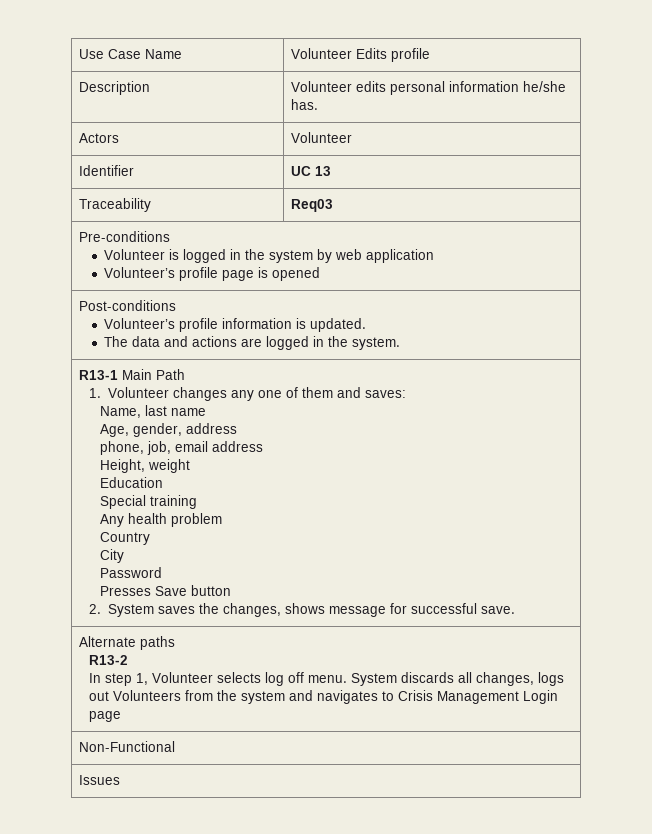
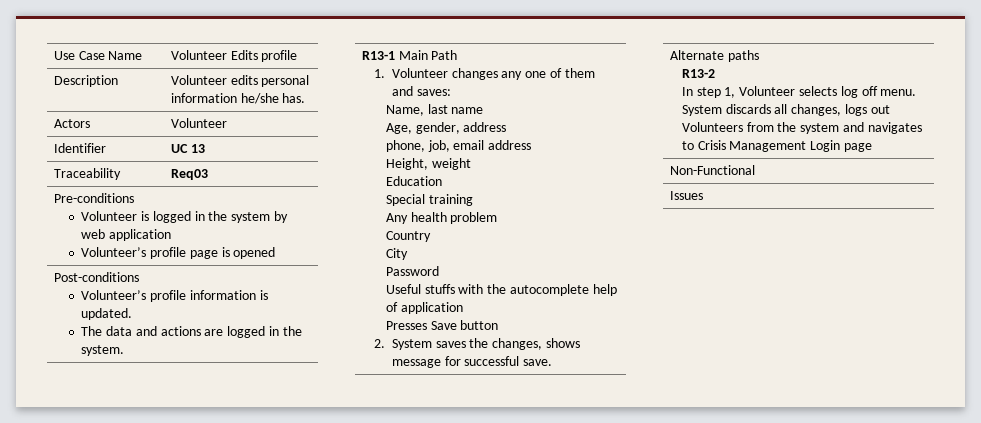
(162, 572) none -> [385,284,617,296] [385,302,463,314] // Useful stuffs with the autocomplete help of application

